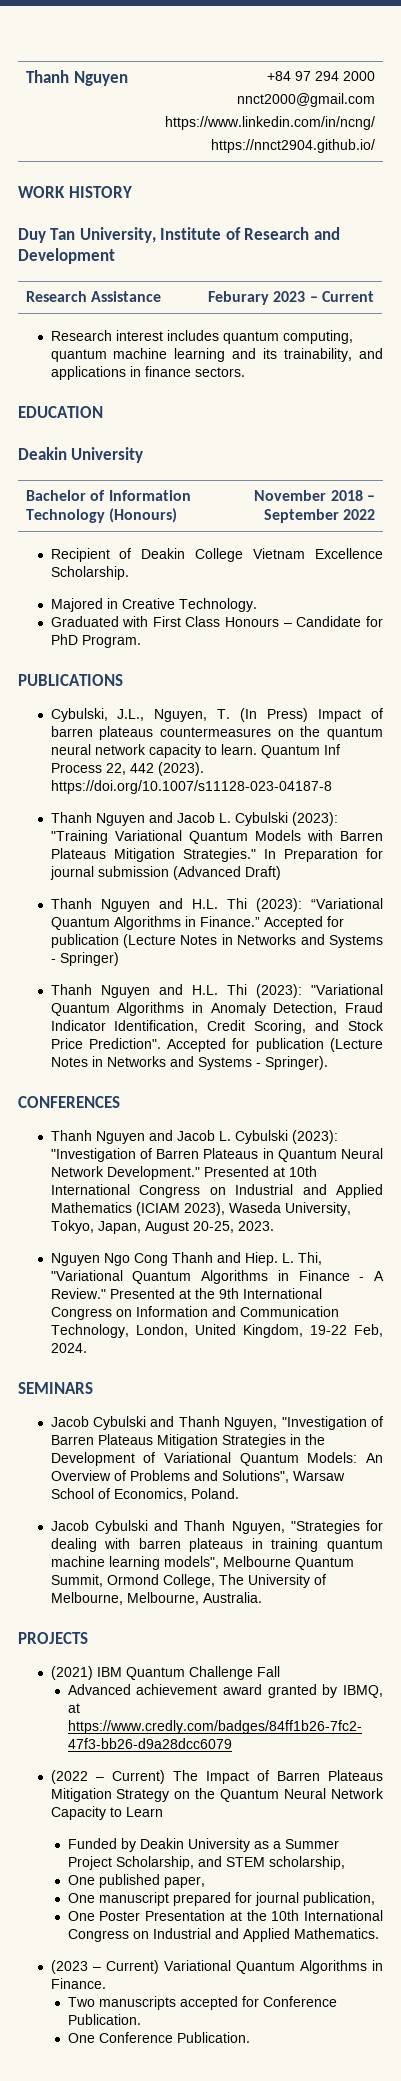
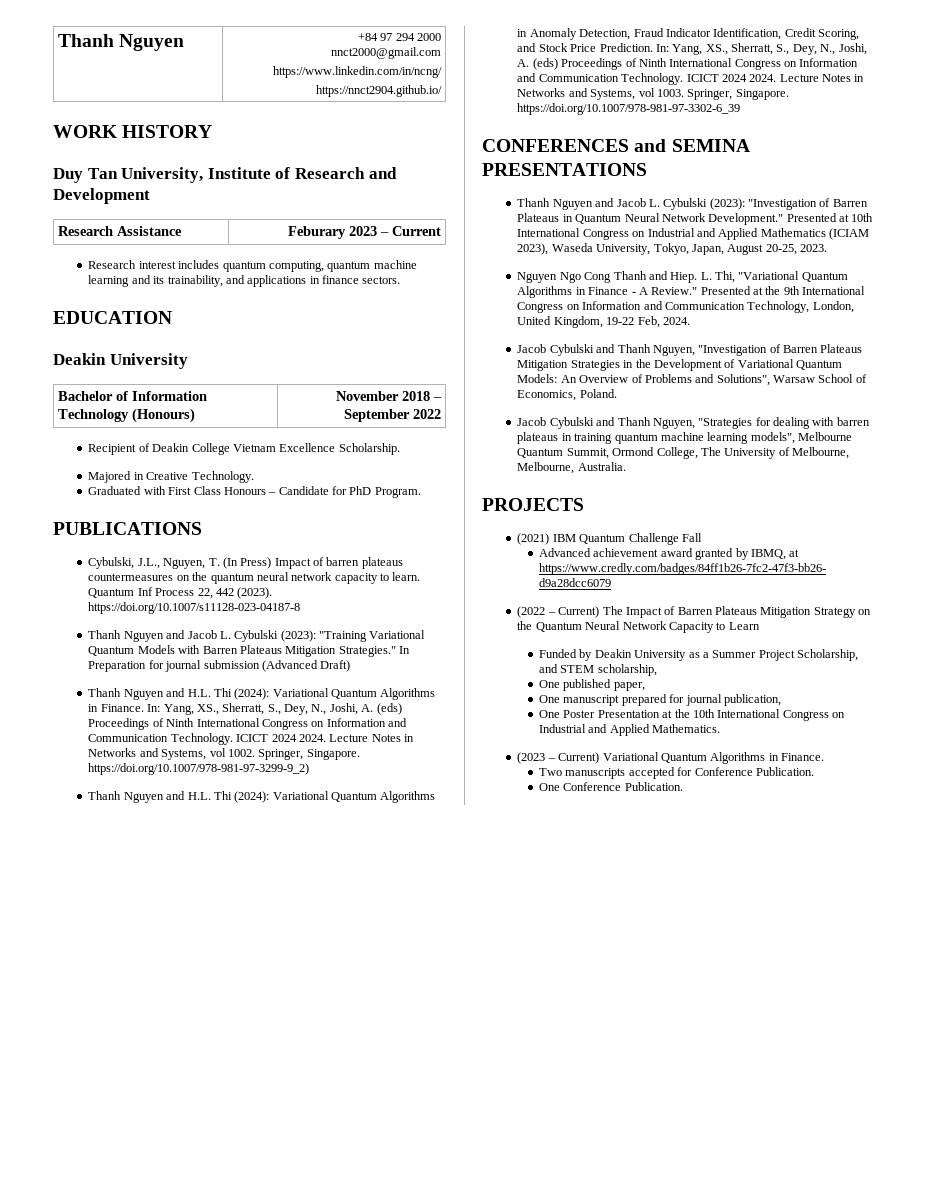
[255,898,383,912] [50,916,344,930] [50,934,383,948] [50,952,119,966] [50,984,383,998] (2023): “Variational Quantum Algorithms in Finance.” Accepted for publication (Lecture Notes in Networks and Systems - Springer) // Thanh Nguyen and H.L. Thi (2023): "Variational -> [234,688,436,700] [88,703,402,715] [88,718,408,730] [88,733,415,745] [88,748,360,760] [88,763,310,775] [88,791,329,803] (2024): Variational Quantum Algorithms in Finance. In: Yang, XS., Sherratt, S., Dey, N., Joshi, A. (eds) Proceedings of Ninth International Congress on Information and Communication Technology. ICICT 2024 2024. Lecture Notes in Networks and Systems, vol 1002. Springer, Singapore. https://doi.org/10.1007/978-981-97-3299-9_2) // Thanh Nguyen and H.L. Thi (2024): Variational
[88,1038,383,1052] [50,1056,328,1070] [18,1096,120,1108] Prediction". Accepted for publication (Lecture Notes in Networks and Systems - Springer). // CONFERENCES -> [599,43,867,55] [517,58,859,70] [517,73,865,85] [517,88,789,100] [517,103,741,115] [482,139,750,152] [482,163,647,176] Prediction. In: Yang, XS., Sherratt, S., Dey, N., Joshi, A. (eds) Proceedings of Ninth International Congress on Information and Communication Technology. ICICT 2024 2024. Lecture Notes in Networks and Systems, vol 1003. Springer, Singapore. https://doi.org/10.1007/978-981-97-3302-6_39 // CONFERENCES and SEMINA PRESENTATIONS
[18,1382,93,1394] // SEMINARS -> (690, 321) none

